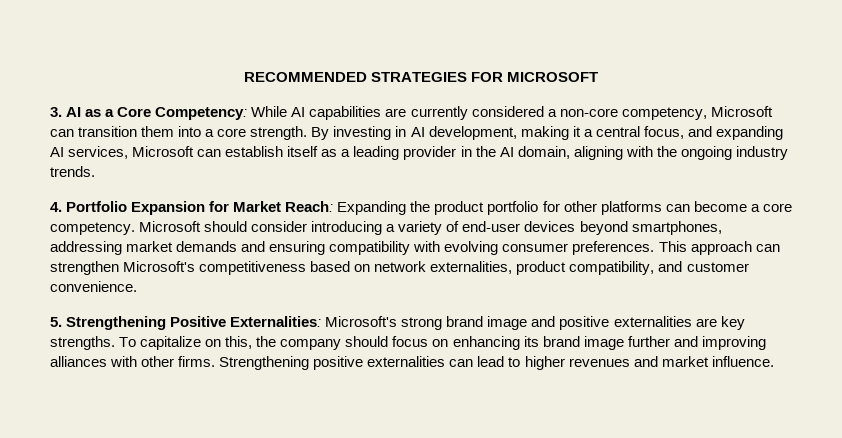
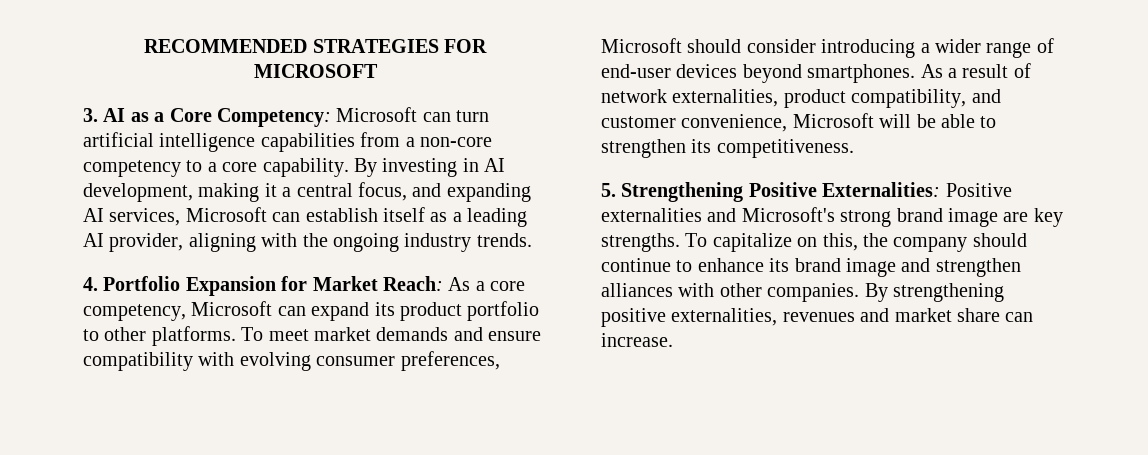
[251,106,773,120] [50,126,308,140] While AI capabilities are currently considered a non-core competency, Microsoft can transition them into a core strength. -> [336,107,490,122] [83,132,492,152] [83,158,349,177] Microsoft can turn artificial intelligence capabilities from a non-core competency to a core capability.
[403,146,570,160] provider in the AI domain, -> [83,233,184,252] AI provider,
[337,201,792,215] [50,222,135,235] Expanding the product portfolio for other platforms can become a core competency. -> [448,277,526,291] [83,301,540,321] [83,326,542,346] [83,351,500,371] As a core competency, Microsoft can expand its product portfolio to other platforms. To meet market demands and ensure compatibility with evolving consumer preferences,
[398,221,443,235] variety -> [935,39,1032,58] wider range
[631,221,722,235] [50,241,780,255] [50,261,371,275] smartphones, addressing market demands and ensuring compatibility with evolving consumer preferences. This approach can strengthen Microsoft's competitiveness based on -> [807,63,1031,83] smartphones. As a result of
[50,281,137,292] convenience. -> [681,113,997,132] [601,139,854,158] convenience, Microsoft will be able to strengthen its competitiveness.
(322, 321) none -> [945,183,1012,197] [601,208,737,222] Positive externalities and
[531,316,692,330] and positive externalities -> (998, 217) none
[392,336,766,350] [50,356,774,370] focus on enhancing its brand image further and improving alliances with other firms. Strengthening positive externalities can lead to higher revenues and market influence. -> [601,258,1021,277] [601,283,1004,302] [601,308,1034,327] [601,333,673,347] continue to enhance its brand image and strengthen alliances with other companies. By strengthening positive externalities, revenues and market share can increase.

